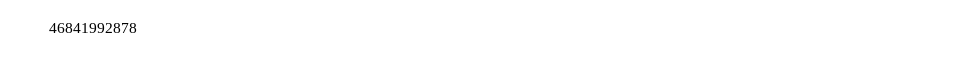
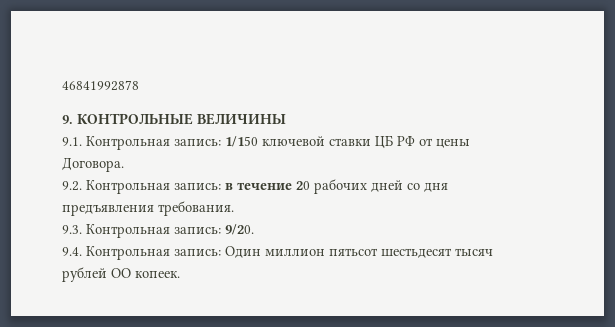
(137, 28) none -> [62,113,286,125] [62,135,470,150] [62,157,124,172] [62,179,448,194] [62,201,234,216] [62,224,254,238] [62,246,493,260] [62,267,180,282] // 9. КОНТРОЛЬНЫЕ ВЕЛИЧИНЫ // 9.1. Контрольная запись: 1/150 ключевой ставки ЦБ РФ от цены Договора. // 9.2. Контрольная запись: в течение 20 рабочих дней со дня предъявления требования. // 9.3. Контрольная запись: 9/20. // 9.4. Контрольная запись: Один миллион пятьсот шестьдесят тысяч рублей ОО копеек.

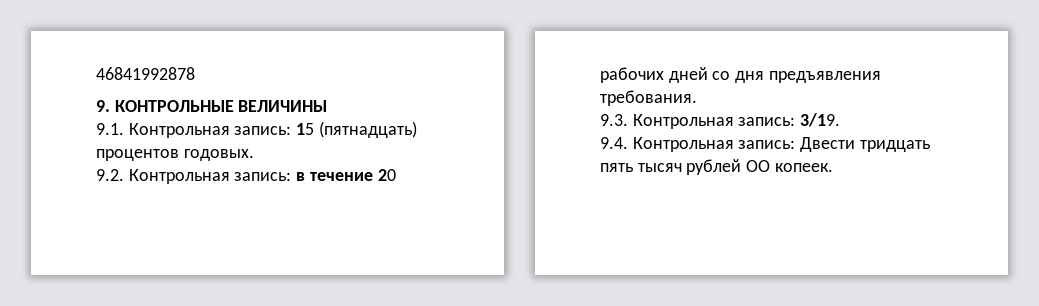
[225,135,470,149] [62,157,124,172] 1/150 ключевой ставки ЦБ РФ от цены Договора. -> [296,121,417,138] [96,149,254,161] 15 (пятнадцать) процентов годовых.
[225,224,254,235] 9/20. -> [800,113,841,127] 3/19.
[225,246,452,258] Один миллион пятьсот шестьдесят -> [800,137,930,152] [600,163,633,172] Двести тридцать пять

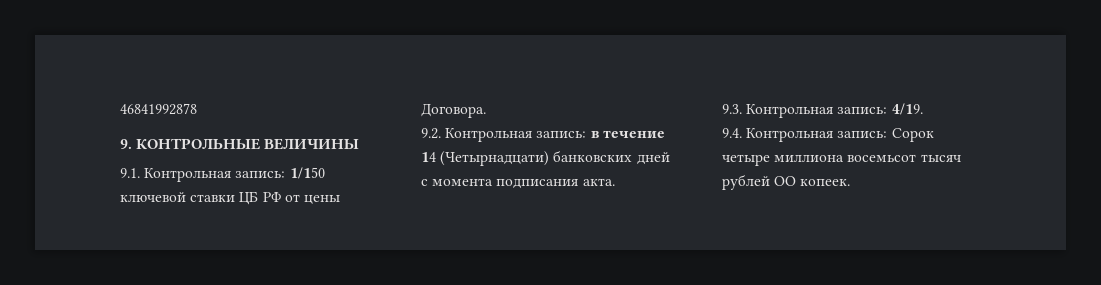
[296,121,417,138] [96,149,254,161] 15 (пятнадцать) процентов годовых. -> [289,167,325,179] [120,191,340,205] [421,103,486,118] 1/150 ключевой ставки ЦБ РФ от цены Договора.
[377,169,396,181] [600,67,881,83] [600,90,697,106] 20 рабочих дней со дня предъявления требования. -> [421,150,670,166] [421,178,615,189] 14 (Четырнадцати) банковских дней с момента подписания акта.
[800,113,841,127] 3/19. -> [891,103,923,115] 4/19.
[800,137,930,152] [600,163,633,172] Двести тридцать пять -> [891,128,934,142] [722,154,917,166] Сорок четыре миллиона восемьсот

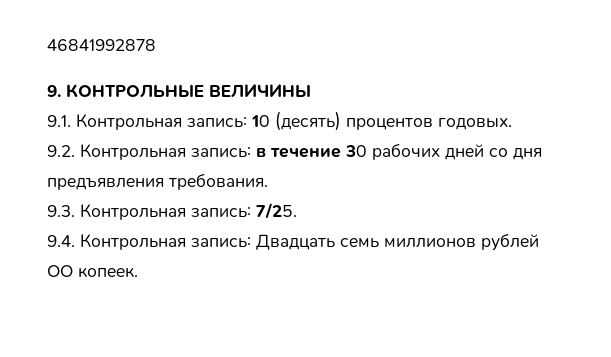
[289,167,325,179] [120,191,340,205] [421,103,486,118] 1/150 ключевой ставки ЦБ РФ от цены Договора. -> [251,111,512,131] 10 (десять) процентов годовых.
[421,150,670,166] [421,178,615,189] 14 (Четырнадцати) банковских дней с момента подписания акта. -> [345,143,542,160] [47,173,268,190] 30 рабочих дней со дня предъявления требования.
[891,103,923,115] 4/19. -> [256,203,297,219] 7/25.
[891,128,934,142] [722,154,961,166] Сорок четыре миллиона восемьсот тысяч -> [256,234,476,250] Двадцать семь миллионов

